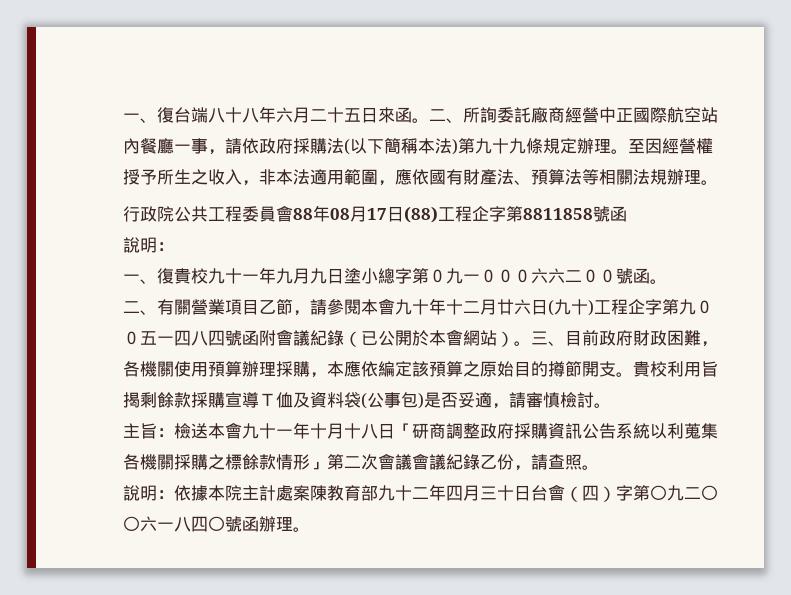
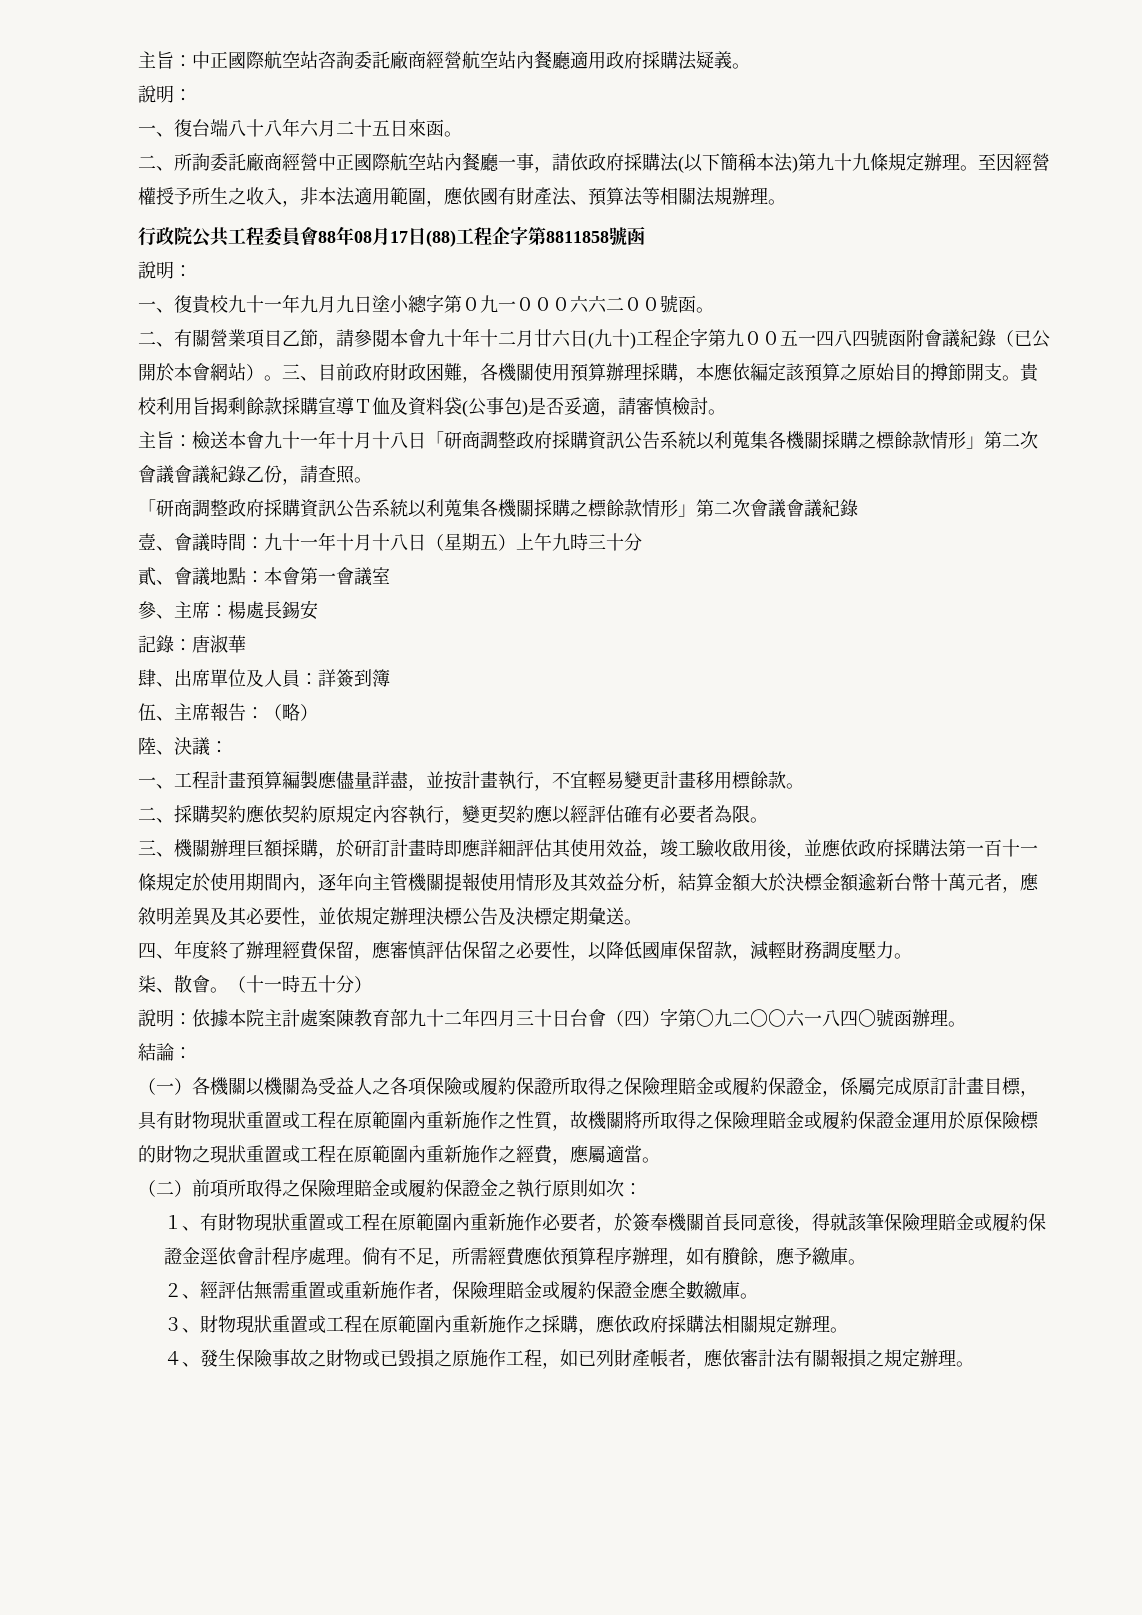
(123, 117) none -> [138,50,751,70] [138,85,193,103] 主旨：中正國際航空站咨詢委託廠商經營航空站內餐廳適用政府採購法疑義。 // 說明： //
(430, 120) none -> (463, 134) //
(600, 467) none -> [138,499,859,518] [138,532,643,552] [138,567,391,586] [138,600,319,620] [138,635,247,653] [138,669,391,688] [138,702,319,721] [138,737,229,756] [138,770,805,791] [138,804,769,825] [138,839,1039,859] [138,872,1040,893] [138,906,643,927] [138,940,913,961] [138,975,373,993] // 「研商調整政府採購資訊公告系統以利蒐集各機關採購之標餘款情形」第二次會議會議紀錄 // 壹、會議時間：九十一年十月十八日（星期五）上午九時三十分 // 貳、會議地點：本會第一會議室 // 參、主席：楊處長錫安 // 記錄：唐淑華 // 肆、出席單位及人員：詳簽到簿 // 伍、主席報告：（略） // 陸、決議： // 一、工程計畫預算編製應儘量詳盡，並按計畫執行，不宜輕易變更計畫移用標餘款。 // 二、採購契約應依契約原規定內容執行，變更契約應以經評估確有必要者為限。 // 三、機關辦理巨額採購，於研訂計畫時即應詳細評估其使用效益，竣工驗收啟用後，並應依政府採購法第一百十一條規定於使用期間內，逐年向主管機關提報使用情形及其效益分析，結算金額大於決標金額逾新台幣十萬元者，應敘明差異及其必要性，並依規定辦理決標公告及決標定期彙送。 // 四、年度終了辦理經費保留，應審慎評估保留之必要性，以降低國庫保留款，減輕財務調度壓力。 // 柒、散會。（十一時五十分）
(311, 529) none -> [138,1043,193,1061] [138,1076,1039,1097] [138,1111,1040,1131] [138,1145,661,1165] [138,1179,643,1198] [163,1213,1046,1233] [163,1247,866,1267] [163,1281,758,1301] [163,1314,848,1335] [163,1348,974,1369] // 結論： // （一）各機關以機關為受益人之各項保險或履約保證所取得之保險理賠金或履約保證金，係屬完成原訂計畫目標，具有財物現狀重置或工程在原範圍內重新施作之性質，故機關將所取得之保險理賠金或履約保證金運用於原保險標的財物之現狀重置或工程在原範圍內重新施作之經費，應屬適當。 // （二）前項所取得之保險理賠金或履約保證金之執行原則如次： // １、有財物現狀重置或工程在原範圍內重新施作必要者，於簽奉機關首長同意後，得就該筆保險理賠金或履約保證金逕依會計程序處理。倘有不足，所需經費應依預算程序辦理，如有賸餘，應予繳庫。 // ２、經評估無需重置或重新施作者，保險理賠金或履約保證金應全數繳庫。 // ３、財物現狀重置或工程在原範圍內重新施作之採購，應依政府採購法相關規定辦理。 // ４、發生保險事故之財物或已毀損之原施作工程，如已列財產帳者，應依審計法有關報損之規定辦理。

